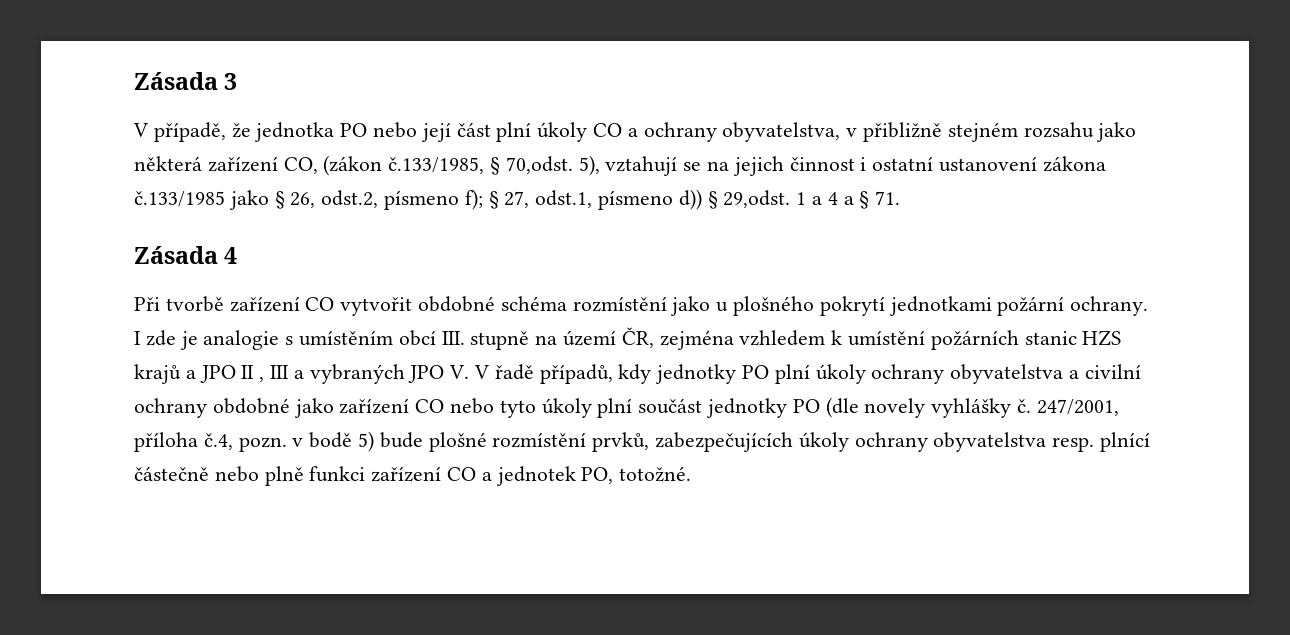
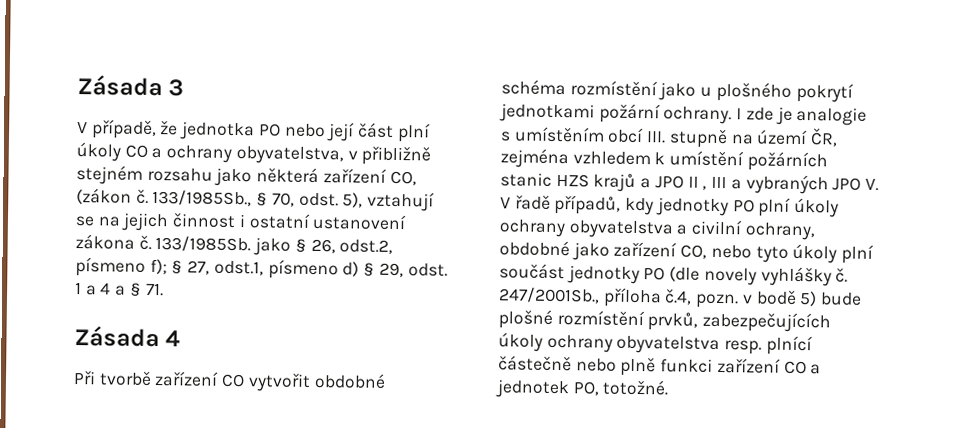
[388,156,573,175] č.133/1985, § 70,odst. -> [135,188,339,207] č. 133/1985Sb., § 70, odst.
[134,191,225,207] č.133/1985 -> [138,234,252,253] č. 133/1985Sb.
[678,189,791,210] d)) § 29,odst. -> [342,261,448,278] d) § 29, odst.
[134,398,207,418] ochrany -> [744,222,815,241] ochrany,
[415,399,445,413] CO -> [680,244,708,259] CO,
[1036,399,1119,416] 247/2001, -> [498,287,600,304] 247/2001Sb.,

